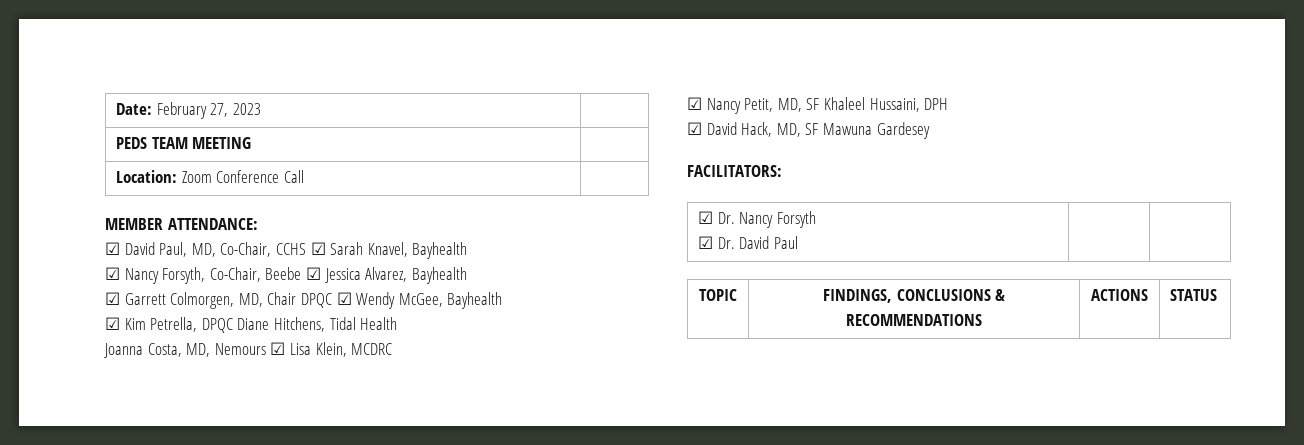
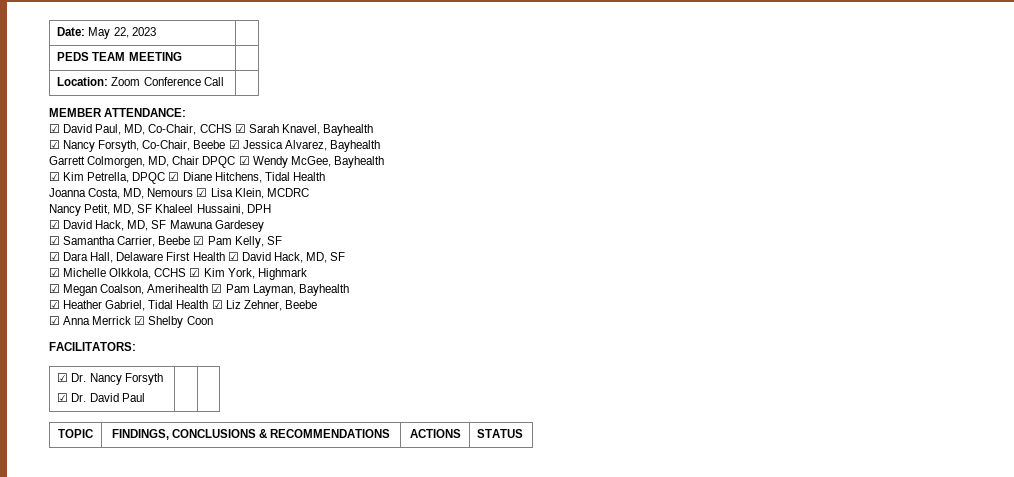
[156,102,229,119] February 27, -> [88,27,129,39] May 22,
[105,292,120,305] ☑ -> (380, 146) none
(233, 325) none -> [168,172,180,181] ☑
[687,97,702,110] ☑ -> (309, 192) none
(930, 130) none -> [49,236,282,248] [49,252,346,263] [49,268,307,280] [49,284,349,296] [49,300,317,311] [49,316,213,328] // ☑ Samantha Carrier, Beebe ☑ Pam Kelly, SF // ☑ Dara Hall, Delaware First Health ☑ David Hack, MD, SF // ☑ Michelle Olkkola, CCHS ☑ Kim York, Highmark // ☑ Megan Coalson, Amerihealth ☑ Pam Layman, Bayhealth // ☑ Heather Gabriel, Tidal Health ☑ Liz Zehner, Beebe // ☑ Anna Merrick ☑ Shelby Coon

